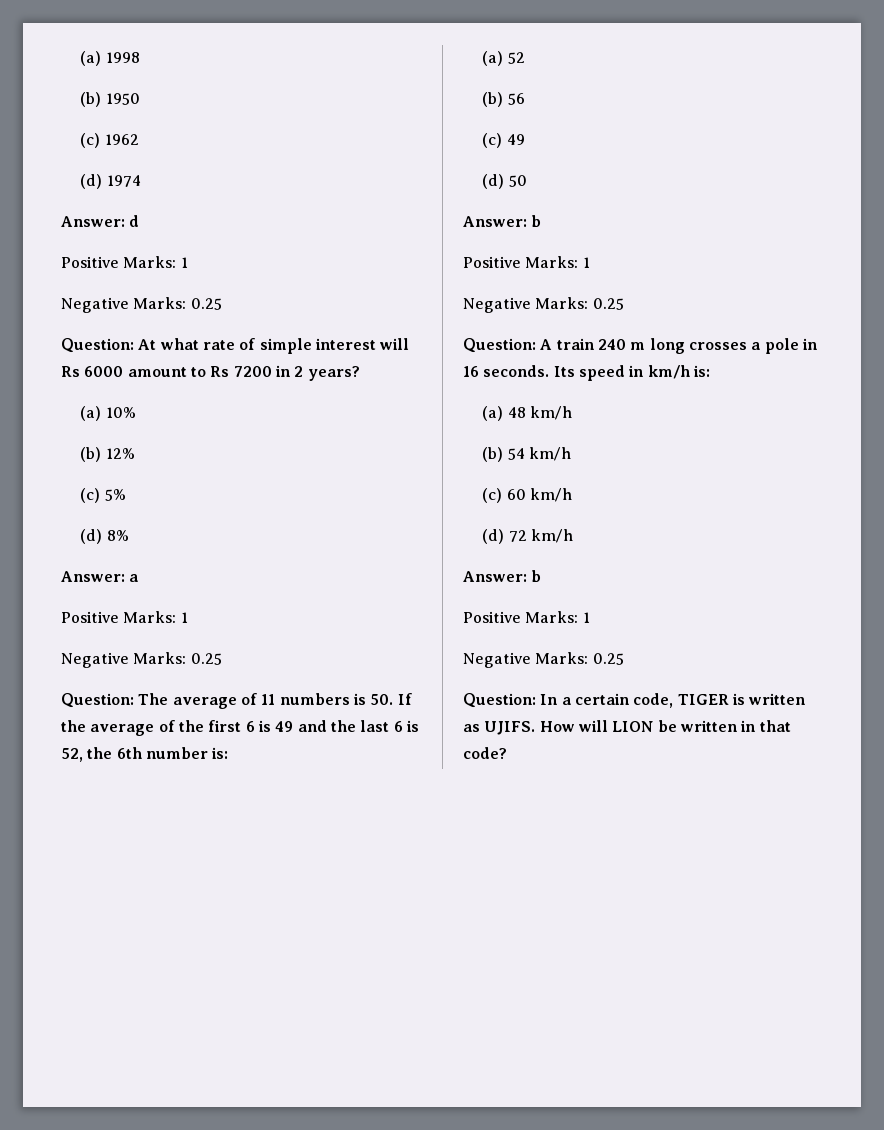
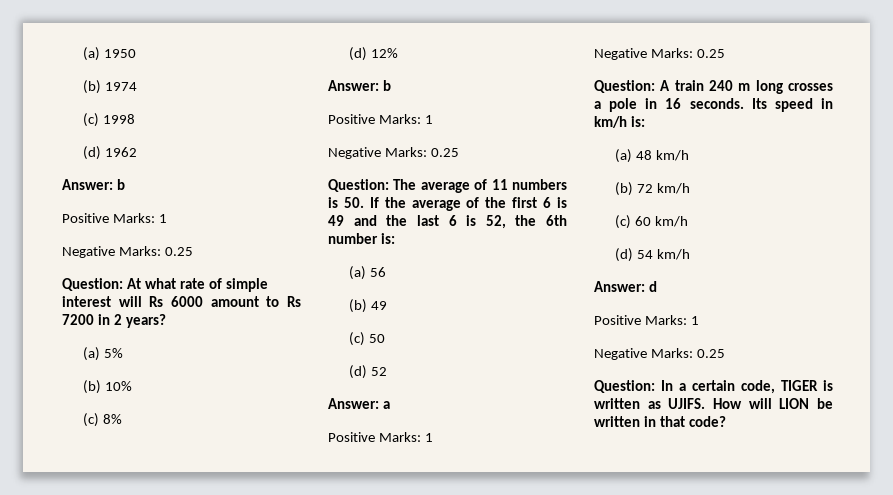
[80,51,140,66] [80,92,140,107] [80,133,101,148] (a) 1998 // (b) 1950 // (c) -> [82,47,136,61] [82,80,137,94] [82,113,135,127] [82,146,101,160] (a) 1950 // (b) 1974 // (c) 1998 // (d)
[80,174,141,189] [61,215,140,227] // (d) 1974 // Answer: d -> [62,179,125,190] // Answer: b
(102, 413) none -> [103,348,123,358] [82,380,101,394] 5% // (b)
[80,447,135,462] [80,488,126,503] [80,529,129,544] [61,571,140,582] (b) 12% // (c) 5% // (d) 8% // Answer: a -> [82,413,122,427] [348,47,398,61] [328,80,391,91] (c) 8% // (d) 12% // Answer: b
[507,52,525,64] [482,92,525,107] [482,133,525,148] [482,174,527,189] [463,215,542,227] 52 // (b) 56 // (c) 49 // (d) 50 // Answer: b -> [369,267,386,277] [348,299,387,313] [348,332,385,346] [348,365,387,379] [328,398,390,409] 56 // (b) 49 // (c) 50 // (d) 52 // Answer: a
[507,448,525,460] 54 -> [636,184,653,193] 72
[508,530,527,542] 72 -> [636,250,653,259] 54
[531,570,542,582] b -> [648,281,657,292] d

